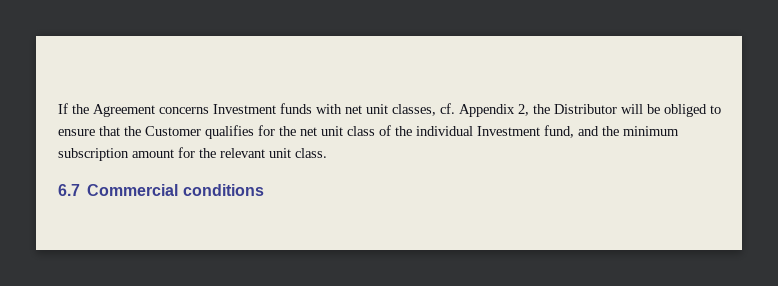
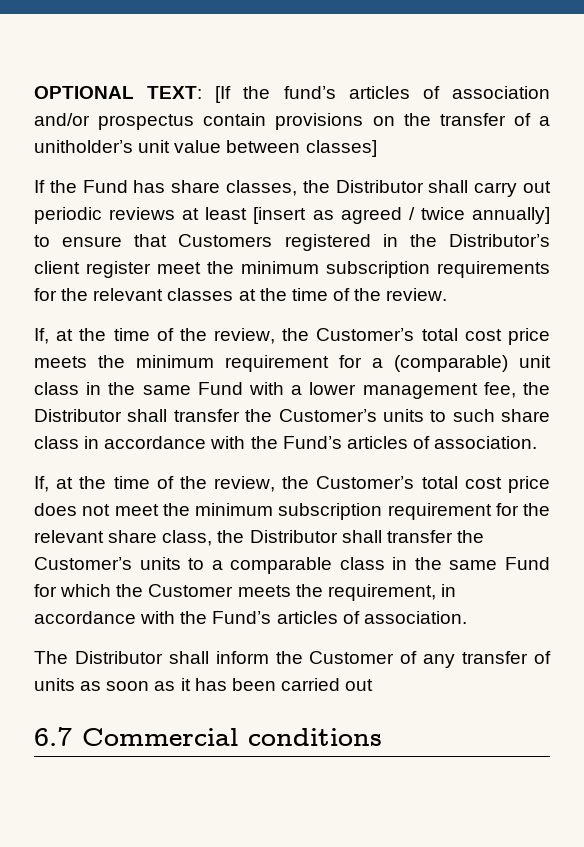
[58,103,721,117] [58,125,679,139] [58,147,327,161] If the Agreement concerns Investment funds with net unit classes, cf. Appendix 2, the Distributor will be obliged to ensure that the Customer qualifies for the net unit class of the individual Investment fund, and the minimum subscription amount for the relevant unit class. -> [34,86,550,103] [34,113,550,130] [34,140,377,157] [34,180,551,197] [34,207,550,224] [34,234,550,251] [34,261,550,278] [34,288,448,301] [34,328,550,345] [34,355,551,372] [34,382,550,399] [34,409,550,422] [34,436,538,449] [34,476,550,493] [34,503,550,520] [34,530,484,546] [34,557,550,574] [34,584,456,601] [34,611,467,624] [34,651,552,668] [34,678,374,691] OPTIONAL TEXT: [If the fund’s articles of association and/or prospectus contain provisions on the transfer of a unitholder’s unit value between classes] // If the Fund has share classes, the Distributor shall carry out periodic reviews at least [insert as agreed / twice annually] to ensure that Customers registered in the Distributor’s client register meet the minimum subscription requirements for the relevant classes at the time of the review. // If, at the time of the review, the Customer’s total cost price meets the minimum requirement for a (comparable) unit class in the same Fund with a lower management fee, the Distributor shall transfer the Customer’s units to such share class in accordance with the Fund’s articles of association. // If, at the time of the review, the Customer’s total cost price does not meet the minimum subscription requirement for the relevant share class, the Distributor shall transfer the Customer’s units to a comparable class in the same Fund for which the Customer meets the requirement, in accordance with the Fund’s articles of association. // The Distributor shall inform the Customer of any transfer of units as soon as it has been carried out

